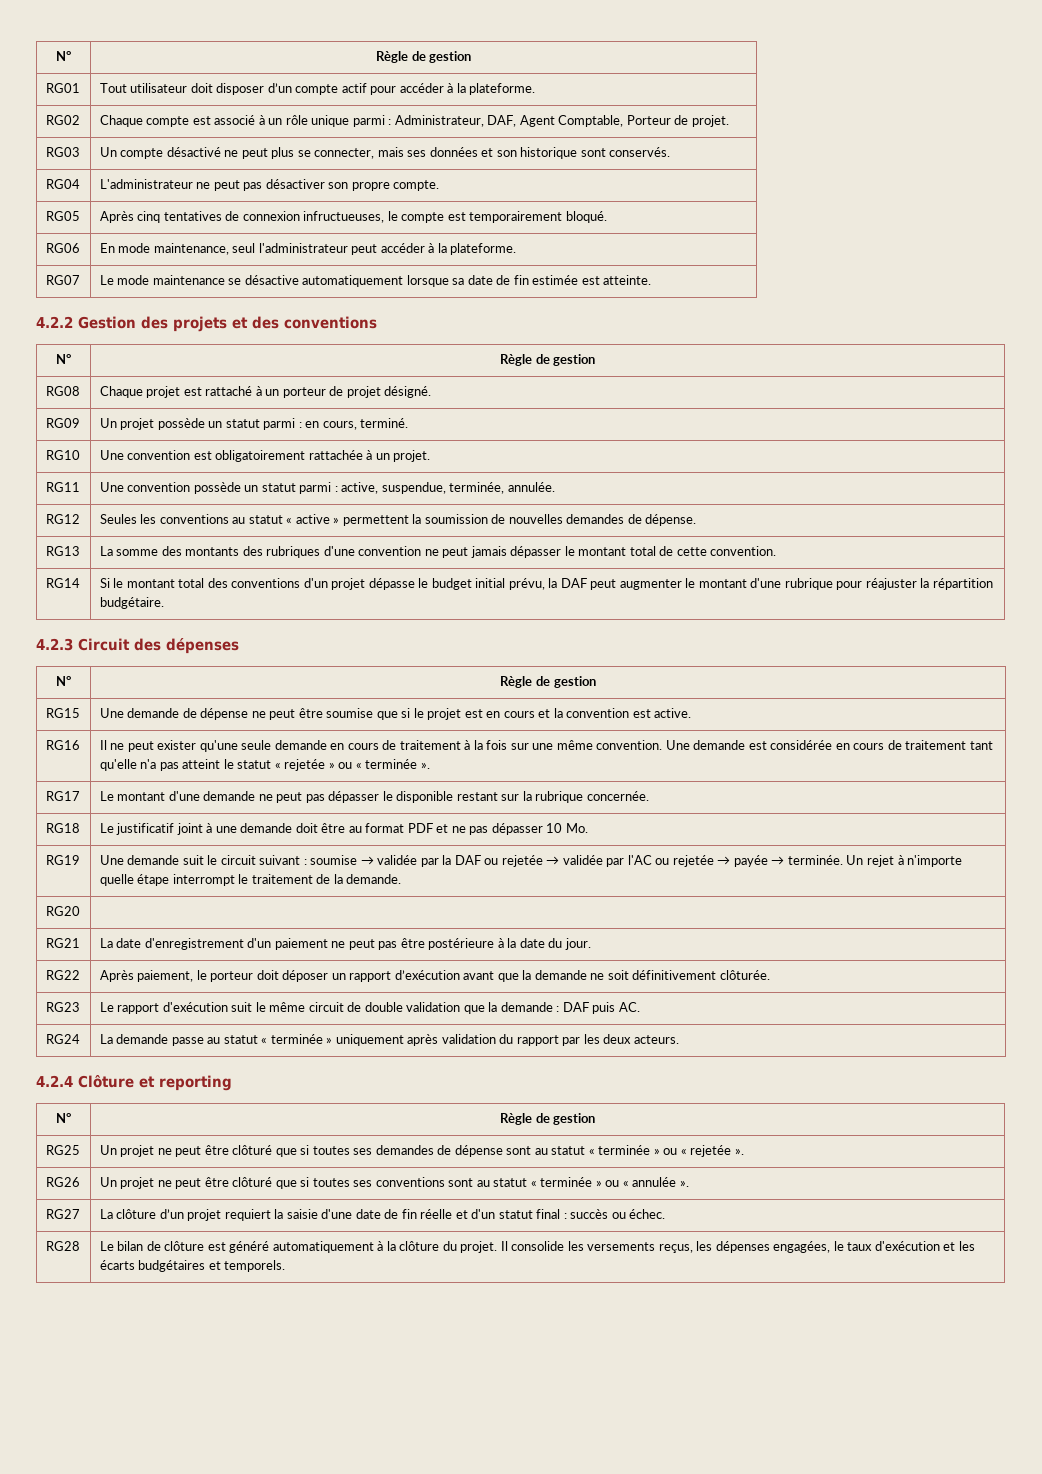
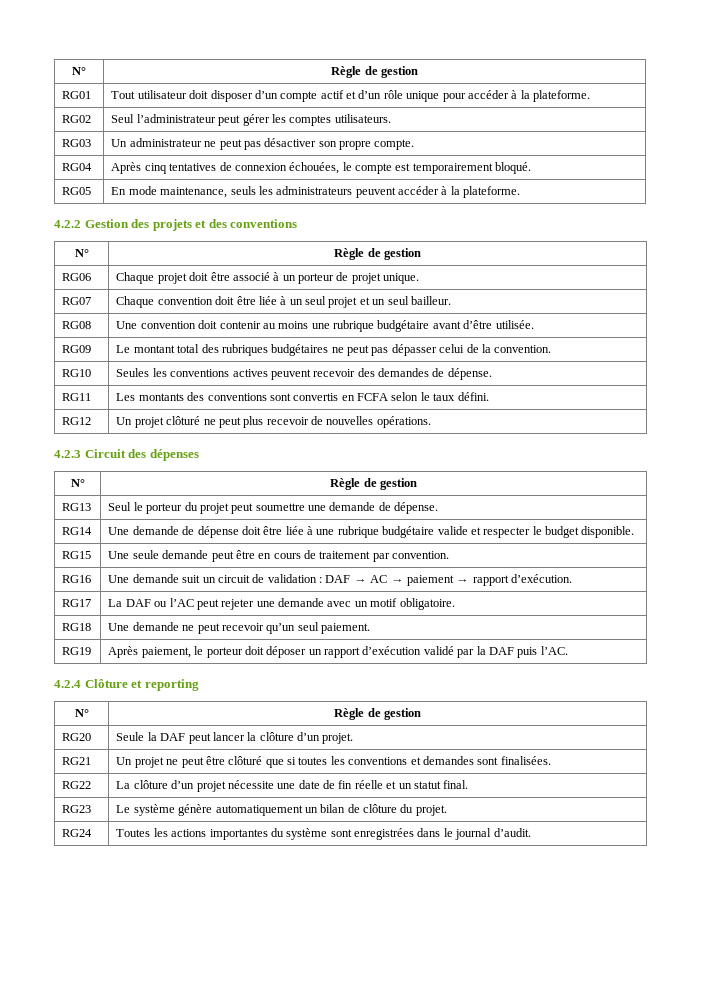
(367, 88) none -> [346,90,440,102] et d’un rôle unique
[99,115,729,127] [45,147,80,157] [99,147,671,159] [45,179,80,189] [99,179,193,189] Chaque compte est associé à un rôle unique parmi : Administrateur, DAF, Agent Comptable, Porteur de projet. // RG03 | Un compte désactivé ne peut plus se connecter, mais ses données et son historique sont conservés. // RG04 | L'administrateur -> [111,114,391,126] [62,139,92,147] [111,138,202,147] Seul l’administrateur peut gérer les comptes utilisateurs. // RG03 | Un administrateur
[45,211,80,221] RG05 -> [62,163,93,171] RG04
[303,211,385,223] infructueuses, -> [289,162,340,174] échouées,
[45,243,80,253] RG06 -> [62,187,92,195] RG05
[232,243,517,255] [45,275,80,285] [99,275,652,287] seul l'administrateur peut accéder à la plateforme. // RG07 | Le mode maintenance se désactive automatiquement lorsque sa date de fin estimée est atteinte. -> [230,186,521,198] seuls les administrateurs peuvent accéder à la plateforme.
[45,386,80,396] RG08 -> [62,273,92,281] RG06
[183,386,253,396] est rattaché -> [189,272,270,281] doit être associé
[384,386,432,398] [45,418,80,428] [99,418,409,430] [45,450,80,460] [99,450,431,462] [45,482,80,492] [99,482,555,494] [45,514,80,524] [99,514,697,526] [45,546,80,556] [99,546,777,558] [45,578,80,588] [99,578,993,590] [99,597,164,609] désigné. // RG09 | Un projet possède un statut parmi : en cours, terminé. // RG10 | Une convention est obligatoirement rattachée à un projet. // RG11 | Une convention possède un statut parmi : active, suspendue, terminée, annulée. // RG12 | Seules les conventions au statut « active » permettent la soumission de nouvelles demandes de dépense. // RG13 | La somme des montants des rubriques d'une convention ne peut jamais dépasser le montant total de cette convention. // RG14 | Si le montant total des conventions d'un projet dépasse le budget initial prévu, la DAF peut augmenter le montant d'une rubrique pour réajuster la répartition budgétaire. -> [383,273,420,284] [62,297,92,305] [116,296,451,308] [62,321,92,329] [116,320,534,332] [62,345,92,353] [116,344,552,356] [62,369,92,377] [116,368,492,380] [62,393,92,401] [116,392,489,401] [62,417,92,425] [116,416,431,428] unique. // RG07 | Chaque convention doit être liée à un seul projet et un seul bailleur. // RG08 | Une convention doit contenir au moins une rubrique budgétaire avant d’être utilisée. // RG09 | Le montant total des rubriques budgétaires ne peut pas dépasser celui de la convention. // RG10 | Seules les conventions actives peuvent recevoir des demandes de dépense. // RG11 | Les montants des conventions sont convertis en FCFA selon le taux défini. // RG12 | Un projet clôturé ne peut plus recevoir de nouvelles opérations.
[45,708,80,718] [99,708,692,720] [45,740,80,750] [99,740,993,752] [99,759,430,771] [45,791,80,801] [99,791,649,803] [45,823,80,833] [99,823,588,835] [45,855,80,865] [99,855,963,867] [99,874,402,886] [45,906,80,916] [45,938,80,948] [99,938,591,950] [45,970,80,980] RG15 | Une demande de dépense ne peut être soumise que si le projet est en cours et la convention est active. // RG16 | Il ne peut exister qu'une seule demande en cours de traitement à la fois sur une même convention. Une demande est considérée en cours de traitement tant qu'elle n'a pas atteint le statut « rejetée » ou « terminée ». // RG17 | Le montant d'une demande ne peut pas dépasser le disponible restant sur la rubrique concernée. // RG18 | Le justificatif joint à une demande doit être au format PDF et ne pas dépasser 10 Mo. // RG19 | Une demande suit le circuit suivant : soumise → validée par la DAF ou rejetée → validée par l'AC ou rejetée → payée → terminée. Un rejet à n'importe quelle étape interrompt le traitement de la demande. // RG20 | // RG21 | La date d'enregistrement d'un paiement ne peut pas être postérieure à la date du jour. // RG22 -> [62,503,92,511] [108,502,439,514] [62,527,93,535] [108,526,635,538] [62,551,92,559] [108,550,450,562] [62,575,92,583] [108,574,573,586] [62,599,92,607] [108,598,455,610] [62,623,92,631] [108,622,371,634] [62,647,92,655] RG13 | Seul le porteur du projet peut soumettre une demande de dépense. // RG14 | Une demande de dépense doit être liée à une rubrique budgétaire valide et respecter le budget disponible. // RG15 | Une seule demande peut être en cours de traitement par convention. // RG16 | Une demande suit un circuit de validation : DAF → AC → paiement → rapport d’exécution. // RG17 | La DAF ou l’AC peut rejeter une demande avec un motif obligatoire. // RG18 | Une demande ne peut recevoir qu’un seul paiement. // RG19
[463,970,770,982] [45,1002,80,1012] [99,1002,640,1014] [45,1034,80,1044] [99,1034,679,1046] avant que la demande ne soit définitivement clôturée. // RG23 | Le rapport d'exécution suit le même circuit de double validation que la demande : DAF puis AC. // RG24 | La demande passe au statut « terminée » uniquement après validation du rapport par les deux acteurs. -> [423,646,568,658] validé par la DAF puis l’AC.
[45,1145,80,1155] [99,1145,744,1157] [45,1177,80,1187] [99,1177,689,1189] [45,1209,80,1219] RG25 | Un projet ne peut être clôturé que si toutes ses demandes de dépense sont au statut « terminée » ou « rejetée ». // RG26 | Un projet ne peut être clôturé que si toutes ses conventions sont au statut « terminée » ou « annulée ». // RG27 -> [62,733,92,741] [116,732,354,744] [62,757,92,765] [116,756,551,768] [62,781,92,789] RG20 | Seule la DAF peut lancer la clôture d’un projet. // RG21 | Un projet ne peut être clôturé que si toutes les conventions et demandes sont finalisées. // RG22
[224,1209,353,1221] requiert la saisie d'une -> [227,780,296,789] nécessite une
[471,1209,666,1219] [45,1241,80,1251] [99,1241,975,1253] [99,1260,286,1272] d'un statut final : succès ou échec. // RG28 | Le bilan de clôture est généré automatiquement à la clôture du projet. Il consolide les versements reçus, les dépenses engagées, le taux d'exécution et les écarts budgétaires et temporels. -> [398,780,469,789] [62,805,92,813] [116,804,447,816] [62,829,93,837] [116,828,531,840] un statut final. // RG23 | Le système génère automatiquement un bilan de clôture du projet. // RG24 | Toutes les actions importantes du système sont enregistrées dans le journal d’audit.

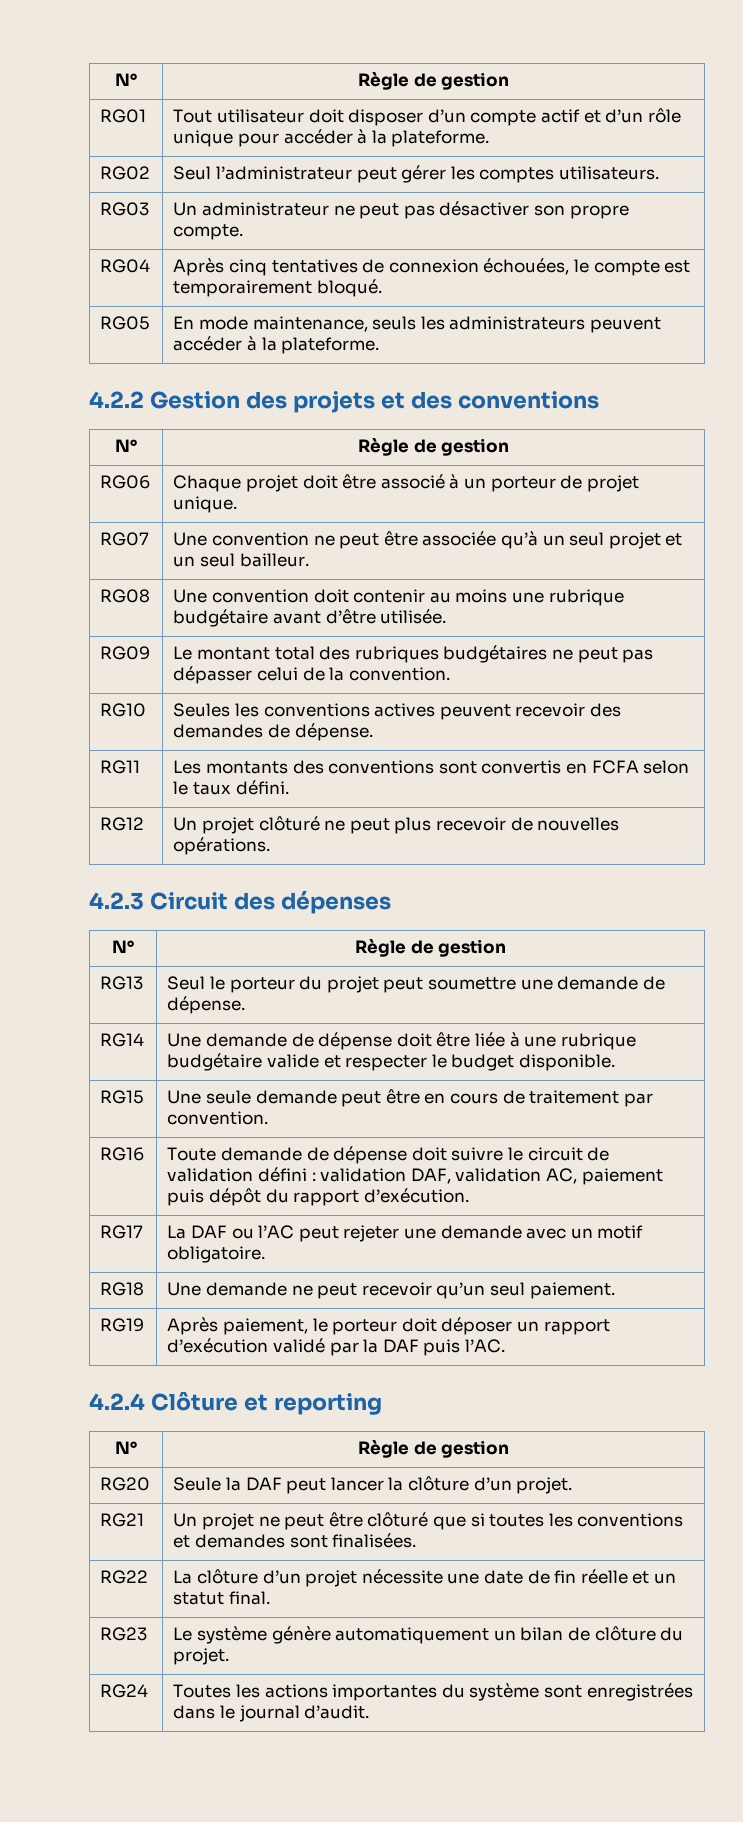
[116,296,287,308] Chaque convention doit être liée à -> [173,531,538,549] Une convention ne peut être associée qu’à
[108,574,470,586] Une demande suit un circuit de validation : DAF → AC → paiement → -> [167,1146,610,1164] [167,1167,663,1185] [167,1188,289,1206] Toute demande de dépense doit suivre le circuit de validation défini : validation DAF, validation AC, paiement puis dépôt du

